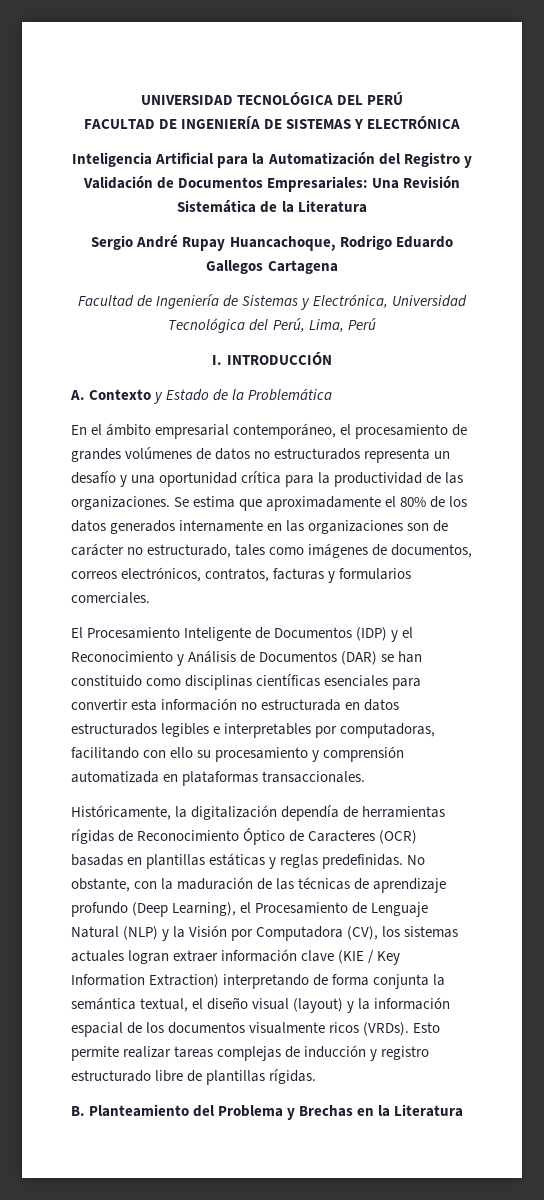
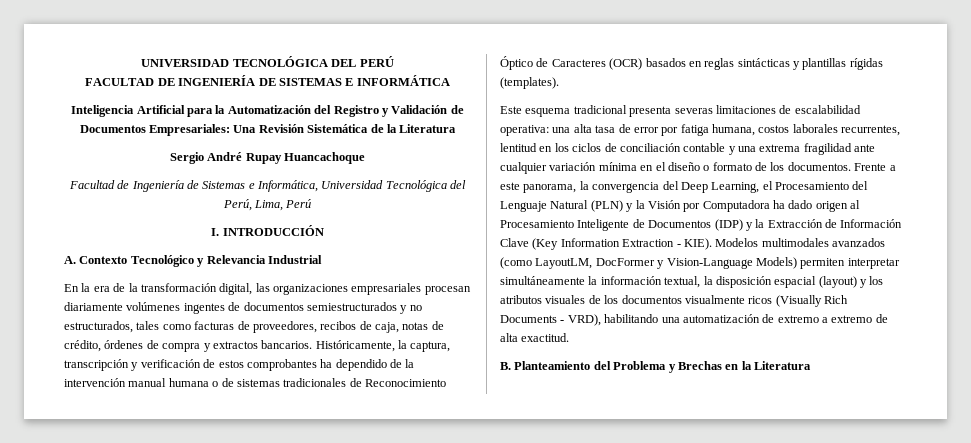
[354,116,461,129] Y ELECTRÓNICA -> [345,75,450,86] E INFORMÁTICA
[229,235,453,251] [206,260,338,274] Huancachoque, Rodrigo Eduardo Gallegos Cartagena -> [284,152,366,164] Huancachoque
[301,294,389,310] y Electrónica, -> [248,180,319,192] e Informática,
[154,388,333,404] [71,423,468,439] [71,447,451,463] [71,471,464,487] [71,496,468,511] [71,520,449,534] [71,543,473,558] [71,567,412,583] [71,592,150,604] [71,627,83,638] y Estado de la Problemática // En el ámbito empresarial contemporáneo, el procesamiento de grandes volúmenes de datos no estructurados representa un desafío y una oportunidad crítica para la productividad de las organizaciones. Se estima que aproximadamente el 80% de los datos generados internamente en las organizaciones son de carácter no estructurado, tales como imágenes de documentos, correos electrónicos, contratos, facturas y formularios comerciales. // El -> [130,255,322,267] [64,283,471,295] [64,302,422,314] [64,321,444,333] [64,340,451,352] [64,359,415,371] [64,378,446,387] [500,56,883,70] [500,77,559,89] [500,105,861,117] [500,124,901,136] [500,143,876,155] [500,162,896,174] [500,181,869,193] [500,200,861,212] Tecnológico y Relevancia Industrial // En la era de la transformación digital, las organizaciones empresariales procesan diariamente volúmenes ingentes de documentos semiestructurados y no estructurados, tales como facturas de proveedores, recibos de caja, notas de crédito, órdenes de compra y extractos bancarios. Históricamente, la captura, transcripción y verificación de estos comprobantes ha dependido de la intervención manual humana o de sistemas tradicionales de Reconocimiento Óptico de Caracteres (OCR) basados en reglas sintácticas y plantillas rígidas (templates). // Este esquema tradicional presenta severas limitaciones de escalabilidad operativa: una alta tasa de error por fatiga humana, costos laborales recurrentes, lentitud en los ciclos de conciliación contable y una extrema fragilidad ante cualquier variación mínima en el diseño o formato de los documentos. Frente a este panorama, la convergencia del Deep Learning, el Procesamiento del Lenguaje Natural (PLN) y la Visión por Computadora ha dado origen al
[402,627,414,638] [71,650,423,666] [71,674,422,690] [71,698,400,711] [71,723,436,738] [71,746,405,762] [71,771,366,786] [71,805,446,821] [71,828,418,845] [71,853,426,869] [71,877,447,893] [71,902,429,917] [71,925,459,941] [71,949,401,965] [71,974,446,989] [71,997,451,1013] [71,1022,123,1037] el Reconocimiento y Análisis de Documentos (DAR) se han constituido como disciplinas científicas esenciales para convertir esta información no estructurada en datos estructurados legibles e interpretables por computadoras, facilitando con ello su procesamiento y comprensión automatizada en plataformas transaccionales. // Históricamente, la digitalización dependía de herramientas rígidas de Reconocimiento Óptico de Caracteres (OCR) basadas en plantillas estáticas y reglas predefinidas. No obstante, con la maduración de las técnicas de aprendizaje profundo (Deep Learning), el Procesamiento de Lenguaje Natural (NLP) y la Visión por Computadora (CV), los sistemas actuales logran extraer información clave (KIE / Key Information Extraction) interpretando de forma conjunta la semántica textual, el diseño visual (layout) y la información espacial -> [755,219,903,228] [500,238,885,250] [500,257,900,269] [500,276,884,288] [500,295,586,304] la Extracción de Información Clave (Key Information Extraction - KIE). Modelos multimodales avanzados (como LayoutLM, DocFormer y Vision-Language Models) permiten interpretar simultáneamente la información textual, la disposición espacial (layout) y los atributos visuales
[363,1022,441,1036] [71,1045,430,1061] [71,1069,317,1085] (VRDs). Esto permite realizar tareas complejas de inducción y registro estructurado libre de plantillas rígidas. -> [775,295,848,307] [500,314,888,326] [500,333,570,342] (Visually Rich Documents - VRD), habilitando una automatización de extremo a extremo de alta exactitud.

